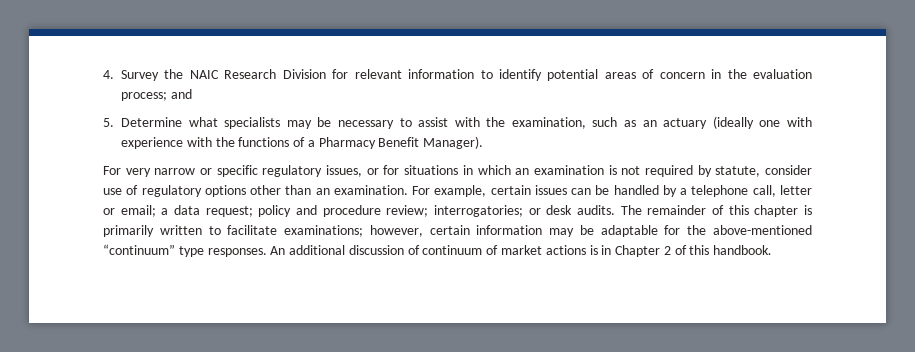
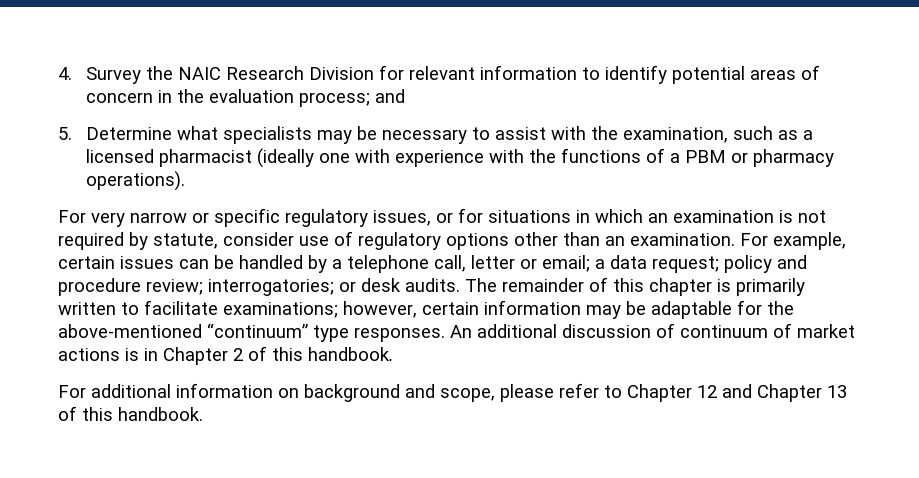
[642,118,708,129] an actuary -> [803,130,814,140] [86,149,253,167] a licensed pharmacist
[318,136,484,149] Pharmacy Benefit Manager). -> [685,149,835,167] [86,171,186,191] PBM or pharmacy operations).
(773, 250) none -> [58,383,847,402] [58,406,203,421] // For additional information on background and scope, please refer to Chapter 12 and Chapter 13 of this handbook.

